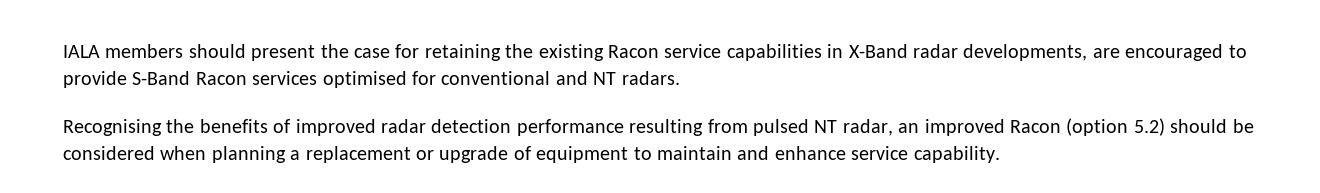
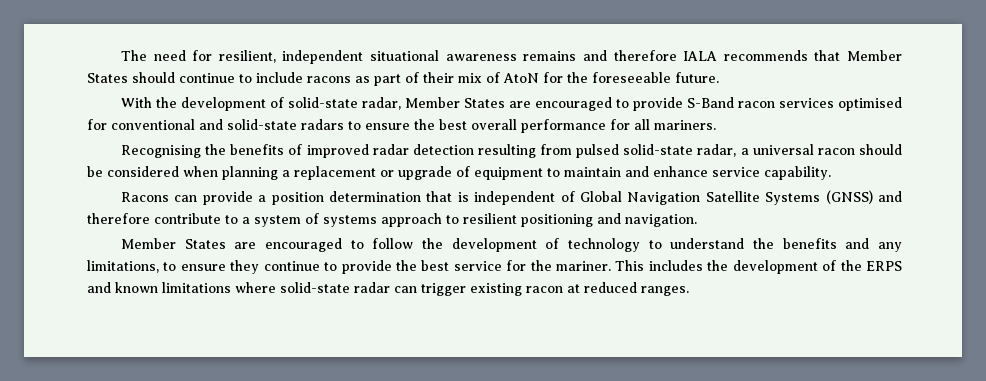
[63,44,1088,61] IALA members should present the case for retaining the existing Racon service capabilities in X-Band radar developments, -> [120,50,903,64] [87,72,719,86] [120,97,505,111] The need for resilient, independent situational awareness remains and therefore IALA recommends that Member States should continue to include racons as part of their mix of AtoN for the foreseeable future. // With the development of solid-state radar, Member States
[195,72,247,85] Racon -> [737,101,775,108] racon
[593,71,680,85] NT radars. -> [227,119,716,133] solid-state radars to ensure the best overall performance for all mariners.
[516,119,624,136] performance -> (474, 149) none
[814,118,1165,136] NT radar, an improved Racon (option 5.2) -> [623,144,855,157] solid-state radar, a universal racon
(1000, 154) none -> [120,190,903,205] [87,213,697,227] [120,238,903,252] [87,260,903,274] [87,282,689,296] // Racons can provide a position determination that is independent of Global Navigation Satellite Systems (GNSS) and therefore contribute to a system of systems approach to resilient positioning and navigation. // Member States are encouraged to follow the development of technology to understand the benefits and any limitations, to ensure they continue to provide the best service for the mariner. This includes the development of the ERPS and known limitations where solid-state radar can trigger existing racon at reduced ranges.

